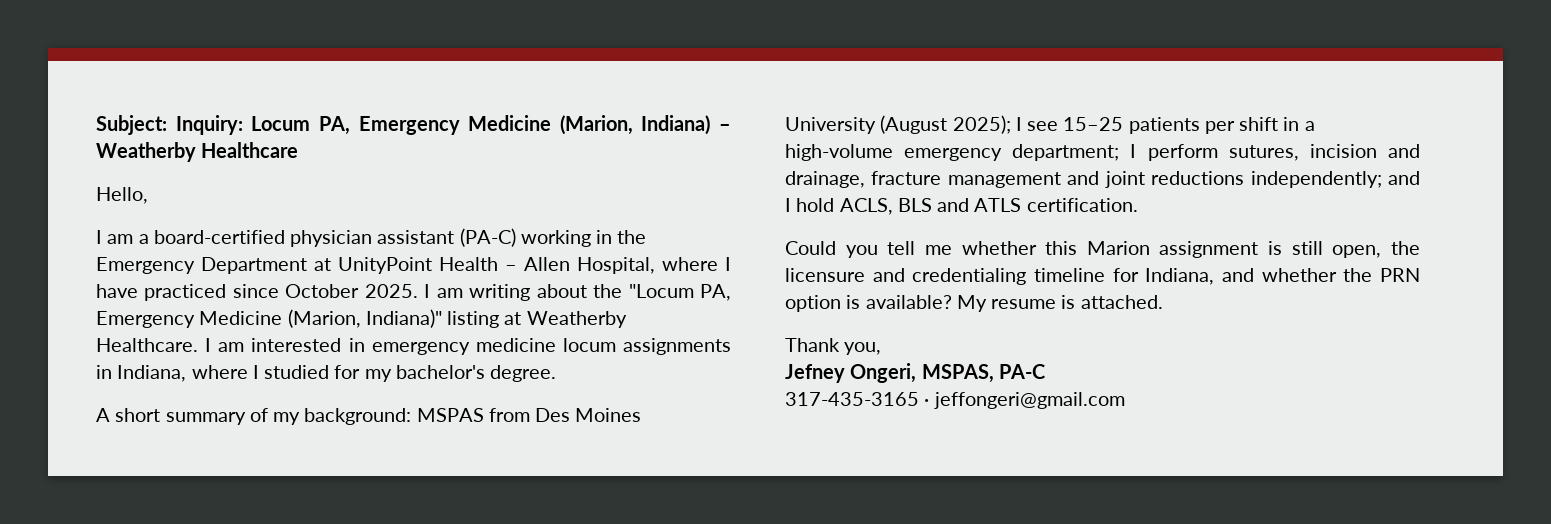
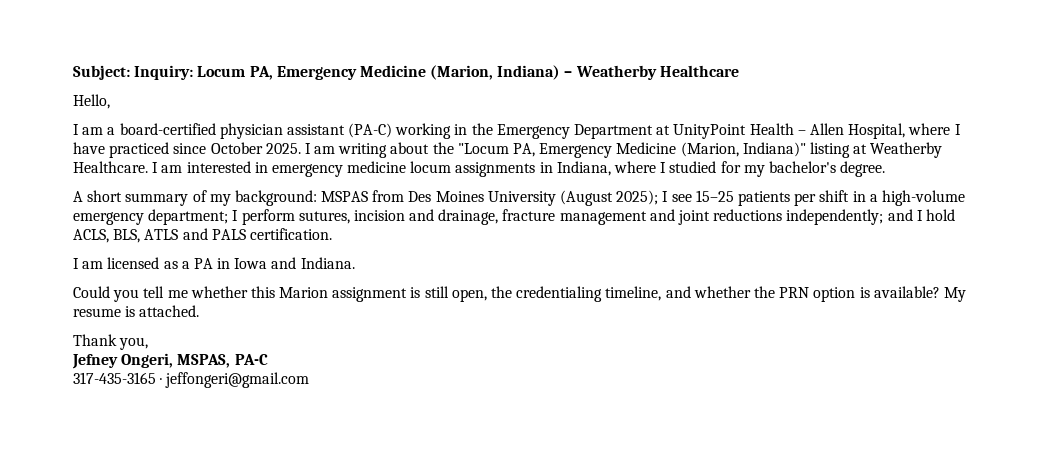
[897,198,1138,212] BLS and ATLS certification. -> [113,228,332,243] [73,257,355,269] BLS, ATLS and PALS certification. // I am licensed as a PA in Iowa and Indiana.
[785,268,1215,285] licensure and credentialing timeline for Indiana, -> [516,286,662,302] credentialing timeline,

